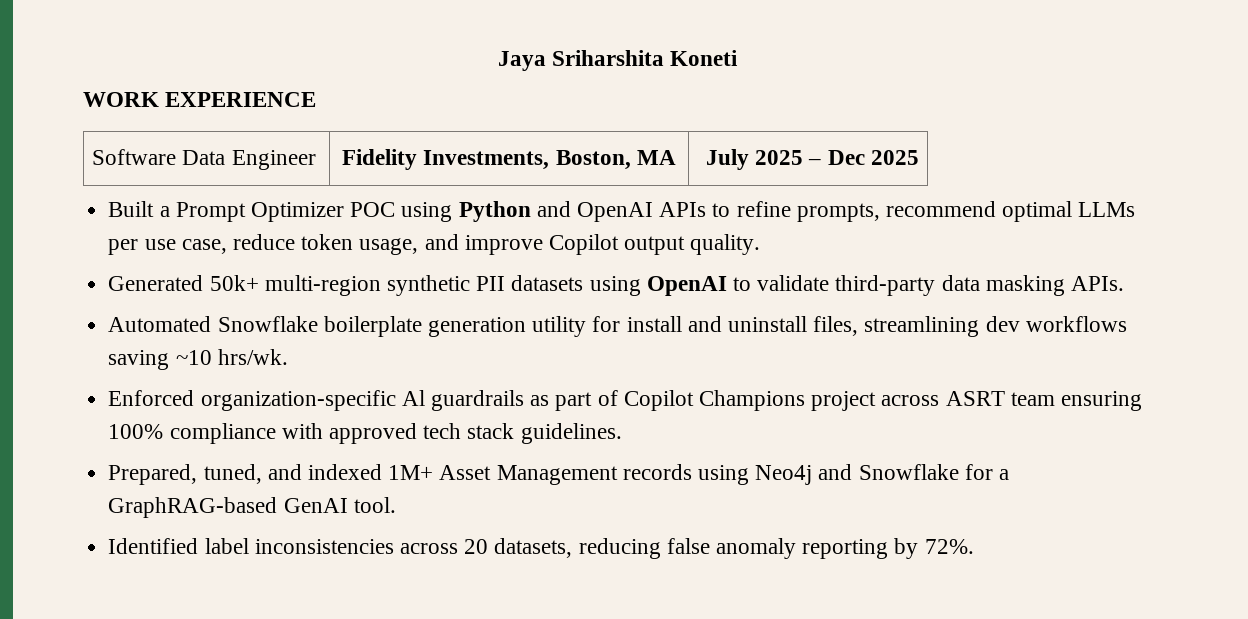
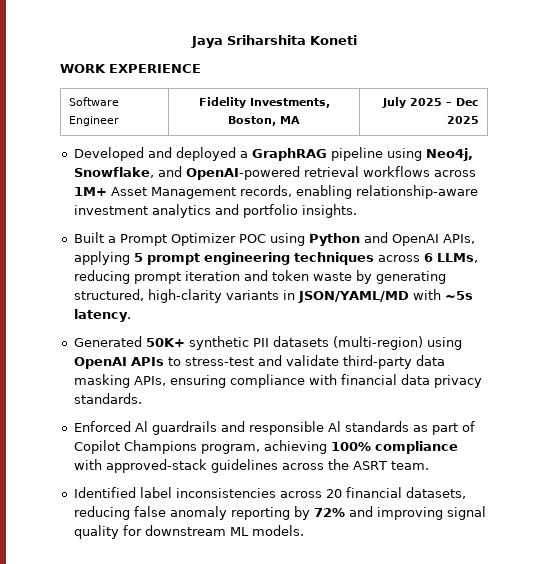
[182,150,226,165] Data -> (119, 101) none
(919, 157) none -> [73,147,473,161] [73,166,476,180] [73,185,478,199] [73,204,357,218] // Developed and deployed a GraphRAG pipeline using Neo4j, Snowflake, and OpenAI-powered retrieval workflows across 1M+ Asset Management records, enabling relationship-aware investment analytics and portfolio insights.
[659,201,1136,222] [108,234,761,255] APIs to refine prompts, recommend optimal LLMs per use case, reduce token usage, and improve Copilot output quality. -> [442,234,475,244] [73,251,478,265] [73,270,446,284] [73,289,473,303] [73,309,131,322] APIs, applying 5 prompt engineering techniques across 6 LLMs, reducing prompt iteration and token waste by generating structured, high-clarity variants in JSON/YAML/MD with ~5s latency.
[209,275,381,296] 50k+ multi-region -> [145,338,185,347] 50K+
(584, 283) none -> [332,336,423,350] (multi-region)
[732,275,1125,296] [108,316,1127,337] [108,349,288,370] to validate third-party data masking APIs. // Automated Snowflake boilerplate generation utility for install and uninstall files, streamlining dev workflows saving ~10 hrs/wk. -> [130,355,445,369] [73,374,482,388] [73,393,142,404] APIs to stress-test and validate third-party data masking APIs, ensuring compliance with financial data privacy standards.
[200,390,396,411] organization-specific -> (131, 426) none
(524, 400) none -> [220,421,409,435] and responsible Al standards
[811,391,1143,411] [108,423,622,444] [108,464,1010,485] [108,497,396,518] project across ASRT team ensuring 100% compliance with approved tech stack guidelines. // Prepared, tuned, and indexed 1M+ Asset Management records using Neo4j and Snowflake for a GraphRAG-based GenAI tool. -> [200,440,458,454] [73,459,429,473] program, achieving 100% compliance with approved-stack guidelines across the ASRT team.
(489, 546) none -> [345,487,402,498] financial
[924,539,974,554] 72%. -> [313,506,486,520] [73,525,304,539] 72% and improving signal quality for downstream ML models.

